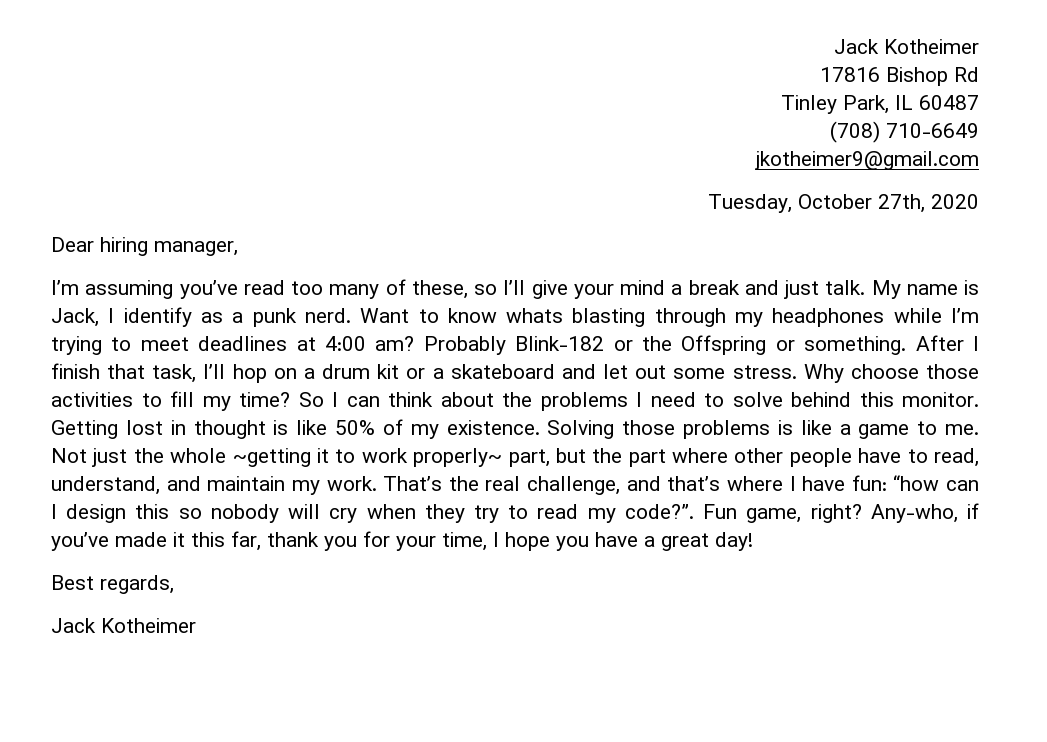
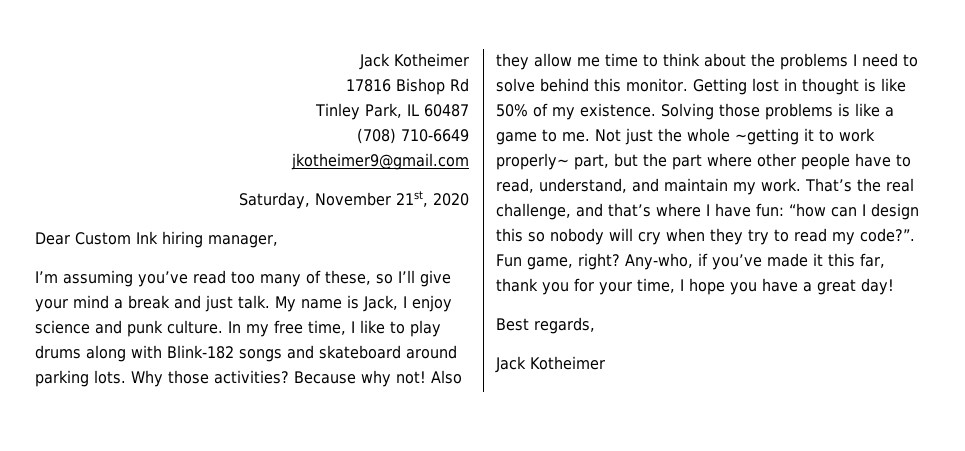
[708,194,925,213] Tuesday, October 27th, -> [239,191,428,209] Saturday, November 21st,
(94, 244) none -> [75,231,158,245] Custom Ink
[123,307,979,327] [51,335,979,355] [51,363,979,383] [51,391,380,411] identify as a punk nerd. Want to know whats blasting through my headphones while I’m trying to meet deadlines at 4:00 am? Probably Blink-182 or the Offspring or something. After I finish that task, I’ll hop on a drum kit or a skateboard and let out some stress. Why choose those activities to fill my time? So I can -> [412,295,452,312] [35,320,441,337] [35,345,457,362] [35,370,462,387] [496,53,658,70] enjoy science and punk culture. In my free time, I like to play drums along with Blink-182 songs and skateboard around parking lots. Why those activities? Because why not! Also they allow me time to

